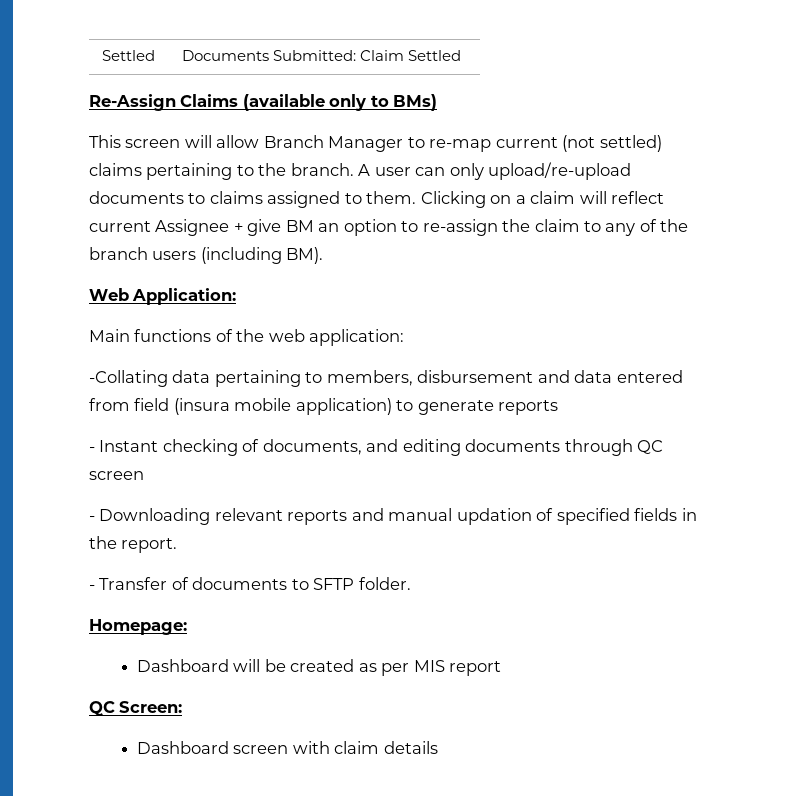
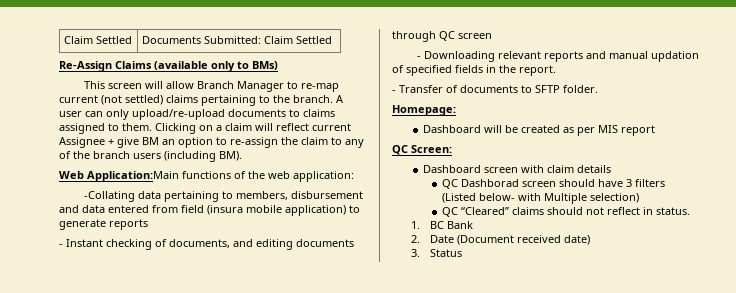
(102, 55) none -> [63,36,93,44] Claim
[132,288,237,305] [89,329,130,342] Application: // Main -> [87,171,179,182] Application:Main
(438, 747) none -> [442,179,666,189] [442,193,640,204] [442,207,691,217] [411,221,474,229] [411,235,591,245] [411,249,463,257] // QC Dashborad screen should have 3 filters (Listed below- with Multiple selection) // QC “Cleared” claims should not reflect in status. // 1. BC Bank // 2. Date (Document received date) // 3. Status

